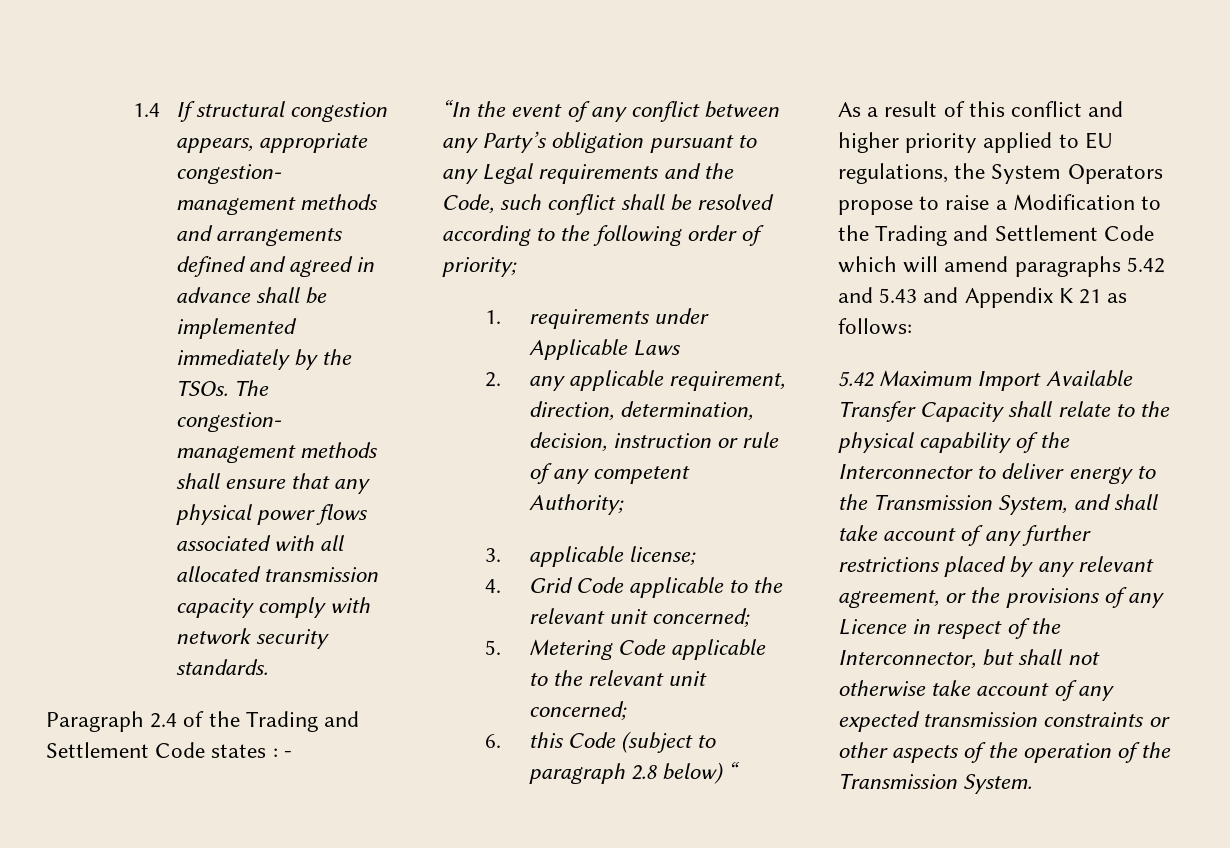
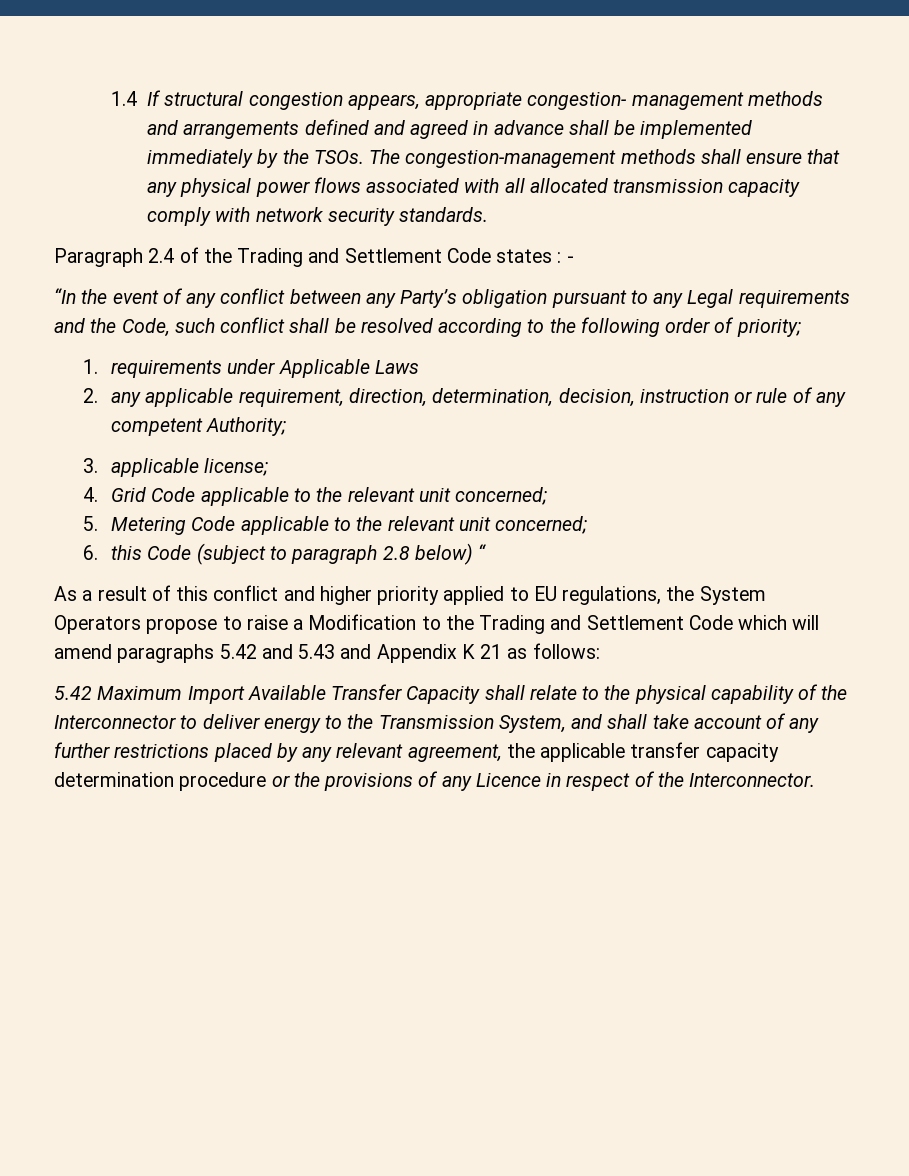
(939, 599) none -> [506,742,779,762] [54,772,267,791] the applicable transfer capacity determination procedure
[838,649,1100,668] [838,680,1114,701] [838,711,1170,732] [838,742,1172,763] [838,773,1033,794] Interconnector, but shall not otherwise take account of any expected transmission constraints or other aspects of the operation of the Transmission System. -> [689,773,816,787] Interconnector.

